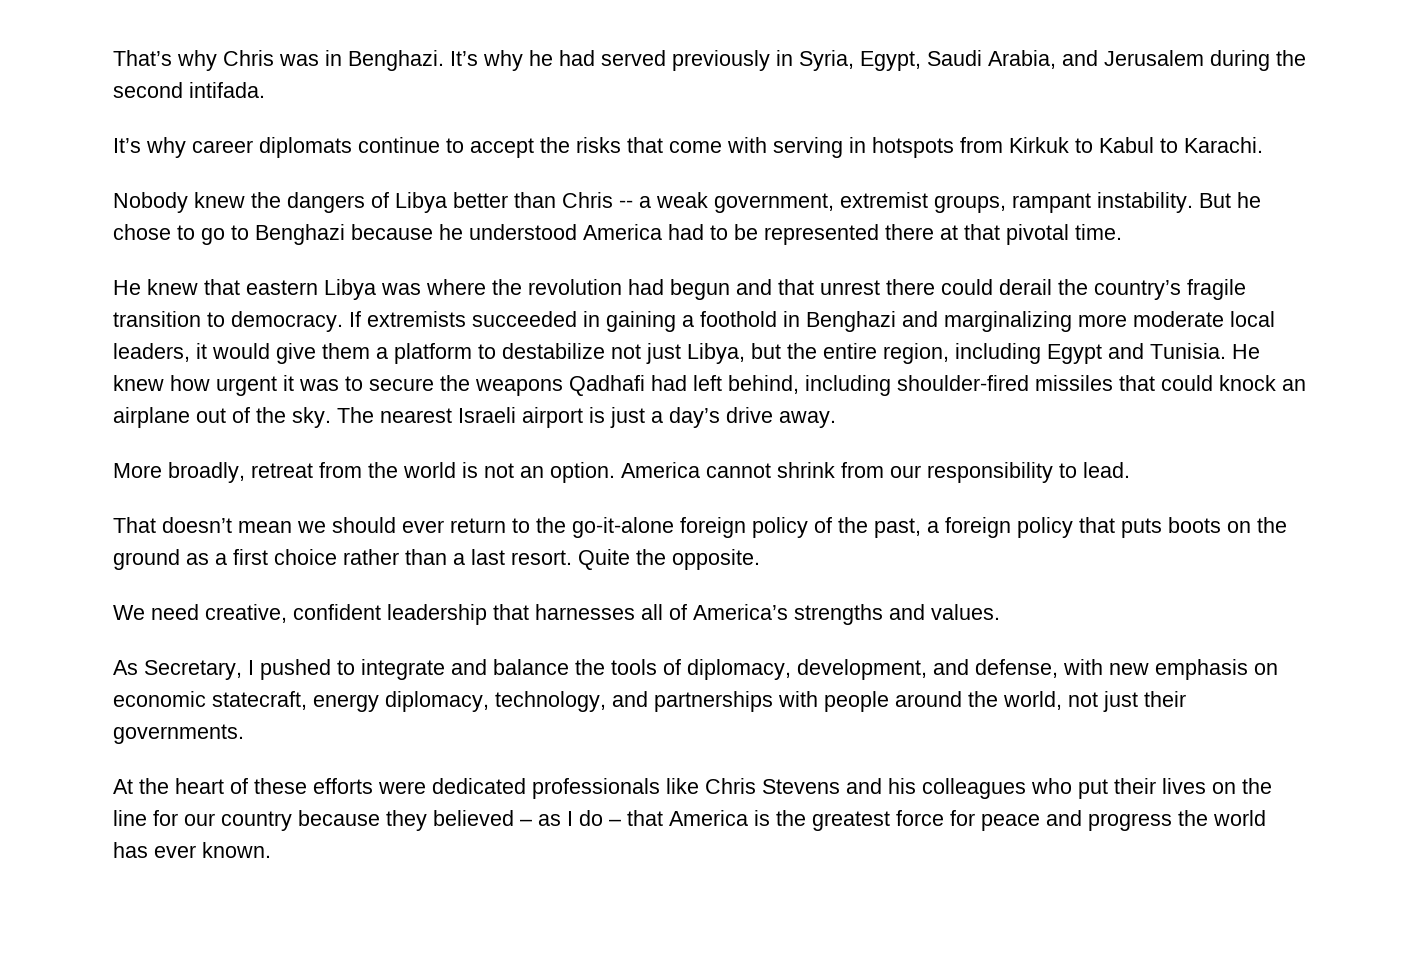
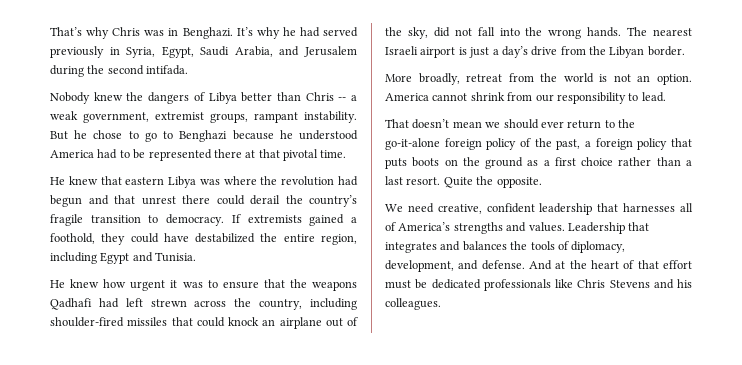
[113,137,1263,158] // It’s why career diplomats continue to accept the risks that come with serving in hotspots from Kirkuk to Kabul to Karachi. -> (189, 70) none
[472,311,1275,332] [113,343,781,364] succeeded in gaining a foothold in Benghazi and marginalizing more moderate local leaders, it would give them a platform to destabilize not just Libya, but -> [309,214,357,226] [50,233,256,245] gained a foothold, they could have destabilized
(1226, 351) none -> (197, 257) //
[369,378,434,391] secure -> [222,279,285,289] ensure that
[728,375,799,394] behind, -> [150,298,303,310] strewn across the country,
[292,407,331,428] sky. -> [407,27,622,39] sky, did not fall into the wrong hands.
[779,411,836,428] away. -> [560,46,685,58] from the Libyan border.
[113,659,569,680] // As Secretary, I pushed to integrate and balance -> [567,222,650,234] [385,241,507,253] Leadership that integrates and balances
[975,659,1278,680] [113,691,1186,712] [113,724,244,744] [113,778,426,794] defense, with new emphasis on economic statecraft, energy diplomacy, technology, and partnerships with people around the world, not just their governments. // At the heart of these efforts were -> [481,260,692,270] [385,279,428,289] defense. And at the heart of that effort must be
[922,778,1272,799] [113,810,1266,831] [113,842,271,858] colleagues who put their lives on the line for our country because they believed – as I do – that America is the greatest force for peace and progress the world has ever known. -> [385,298,441,310] colleagues.

